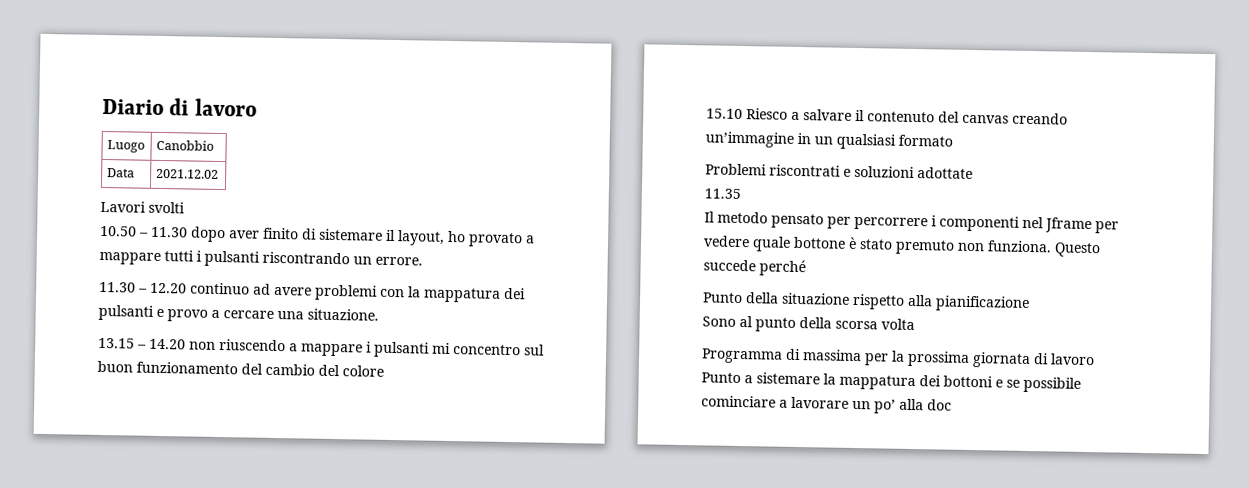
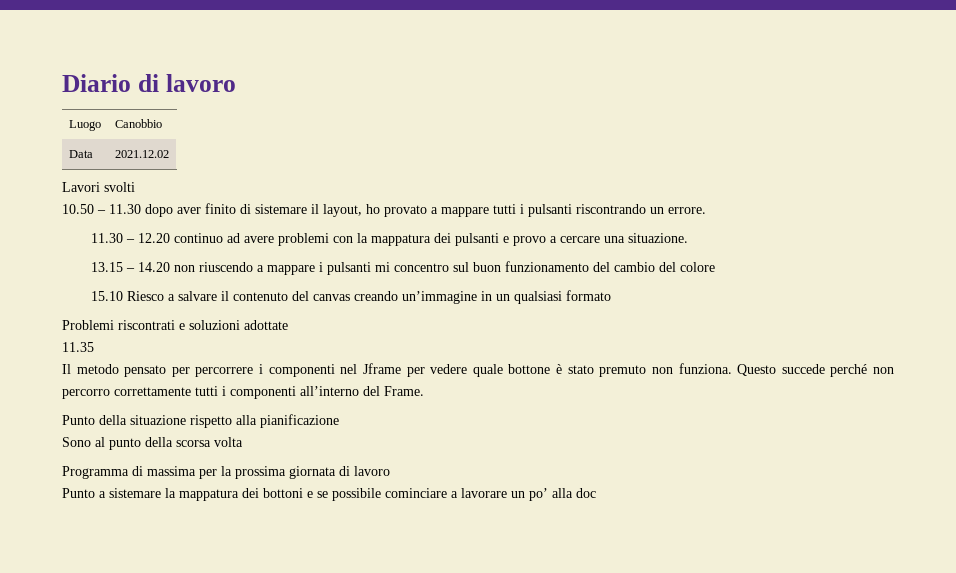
(806, 268) none -> [872,367,894,374] [62,386,424,399] non percorro correttamente tutti i componenti all’interno del Frame.

